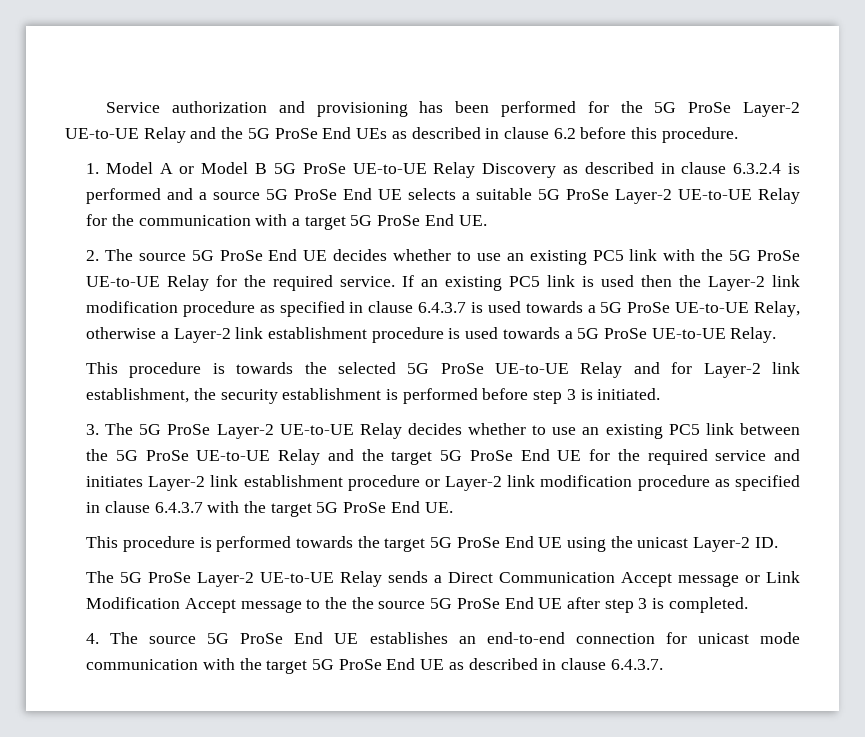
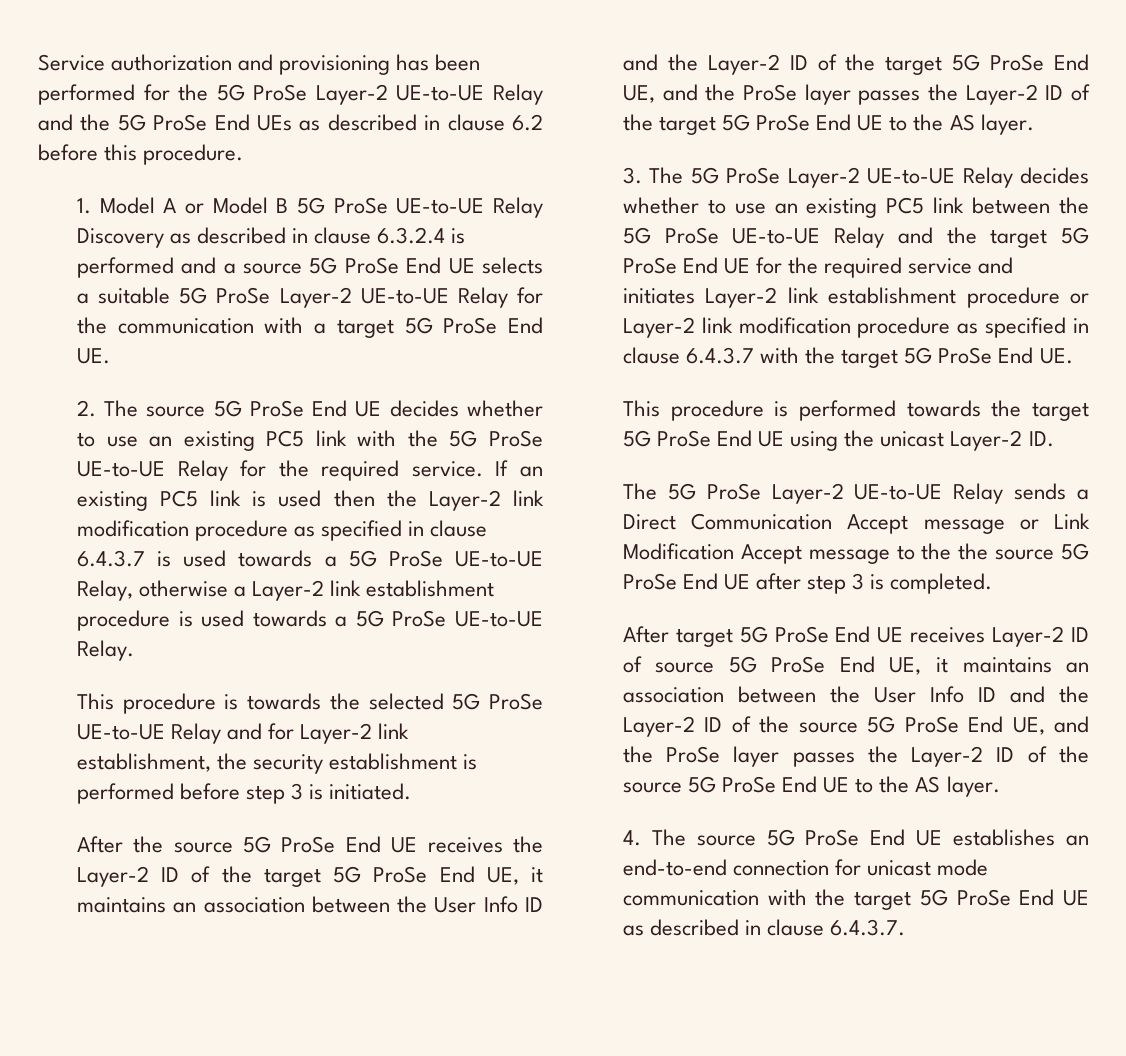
(661, 394) none -> [76,836,543,853] [76,866,543,887] [76,896,543,913] [622,54,1089,75] [622,84,1090,105] [622,114,1034,135] // After the source 5G ProSe End UE receives the Layer-2 ID of the target 5G ProSe End UE, it maintains an association between the User Info ID and the Layer-2 ID of the target 5G ProSe End UE, and the ProSe layer passes the Layer-2 ID of the target 5G ProSe End UE to the AS layer.
(748, 605) none -> [622,626,1089,647] [622,656,1089,675] [622,686,1089,703] [622,716,1089,737] [622,746,1089,767] [622,776,1000,797] // After target 5G ProSe End UE receives Layer-2 ID of source 5G ProSe End UE, it maintains an association between the User Info ID and the Layer-2 ID of the source 5G ProSe End UE, and the ProSe layer passes the Layer-2 ID of the source 5G ProSe End UE to the AS layer.

